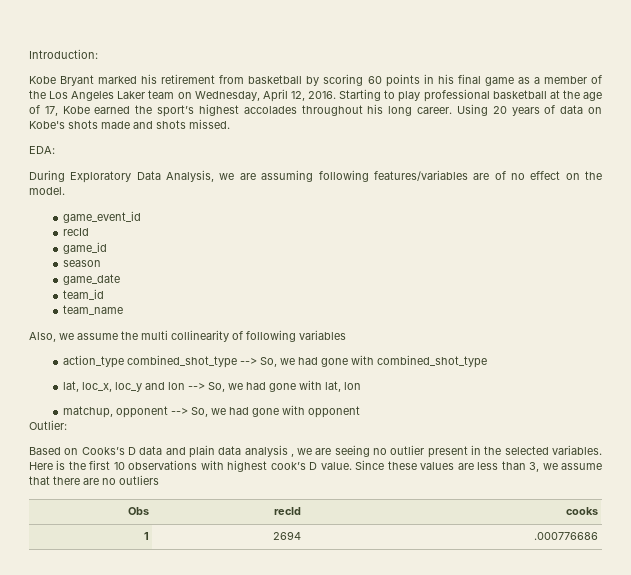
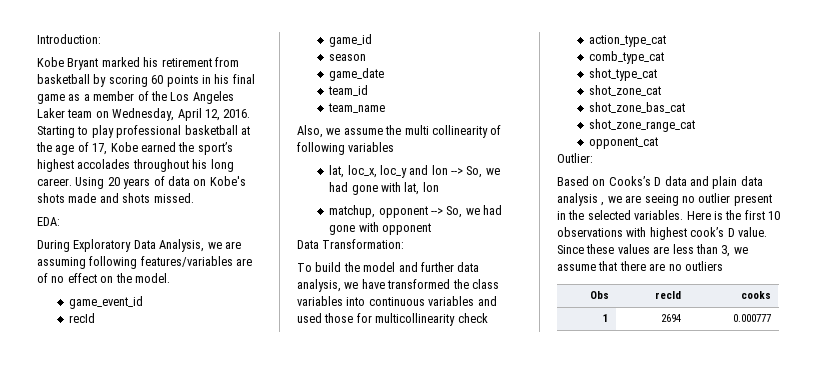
[62,355,487,368] // action_type combined_shot_type --> So, we had gone with combined_shot_type -> (395, 147) none
(360, 412) none -> [297,239,405,249] [297,262,480,272] [297,279,499,292] [297,296,497,306] [297,313,488,326] [589,35,667,47] [589,51,665,64] [589,68,658,81] [589,85,662,96] [589,102,686,113] [589,119,696,132] [589,137,659,149] // Data Transformation: // To build the model and further data analysis, we have transformed the class variables into continuous variables and used those for multicollinearity check // action_type_cat // comb_type_cat // shot_type_cat // shot_zone_cat // shot_zone_bas_cat // shot_zone_range_cat // opponent_cat
[533,532,598,540] .000776686 -> [732,314,771,322] 0.000777

